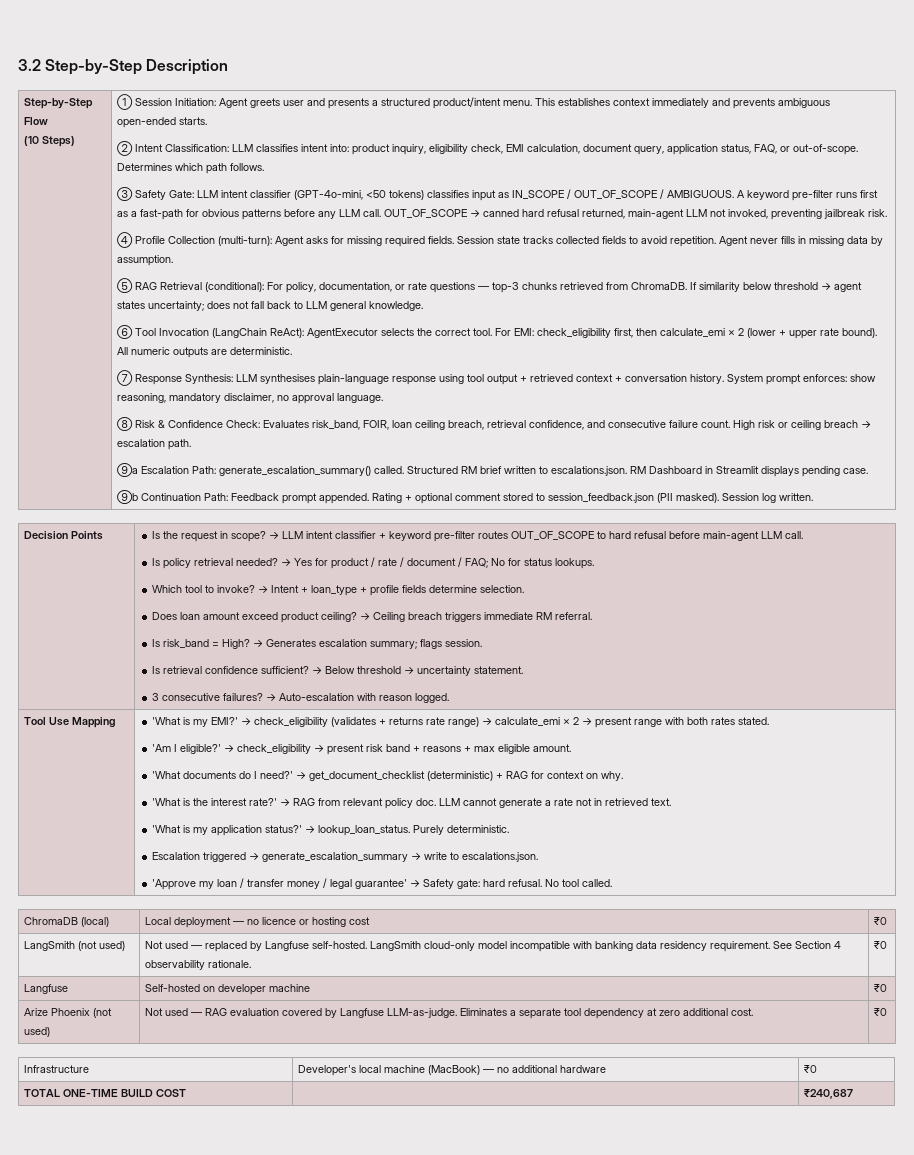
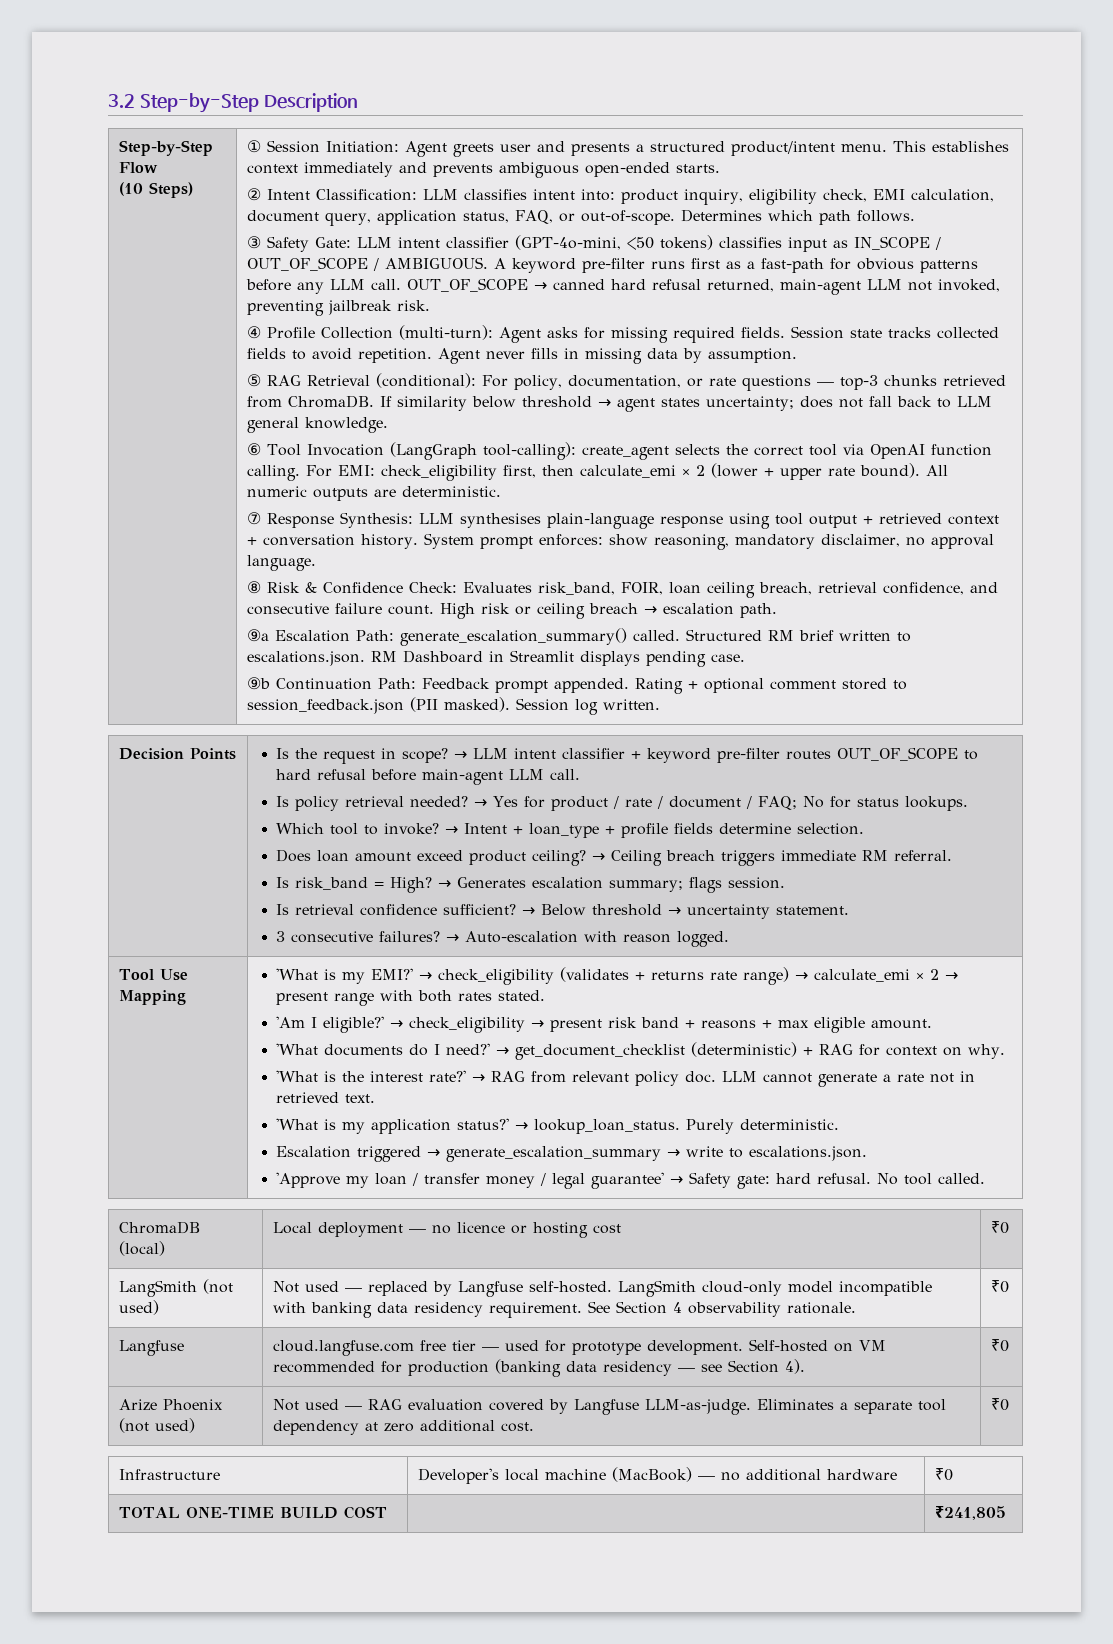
[212,328,493,338] (LangChain ReAct): AgentExecutor selects the correct tool. -> [390,442,993,460] [247,465,301,481] (LangGraph tool-calling): create_agent selects the correct tool via OpenAI function calling.
[145,984,311,995] Self-hosted on developer machine -> [273,1339,887,1356] [273,1359,806,1377] cloud.langfuse.com free tier — used for prototype development. Self-hosted on VM recommended for production (banking data residency — see Section 4).
[804,1089,854,1099] ₹240,687 -> [935,1506,1007,1520] ₹241,805

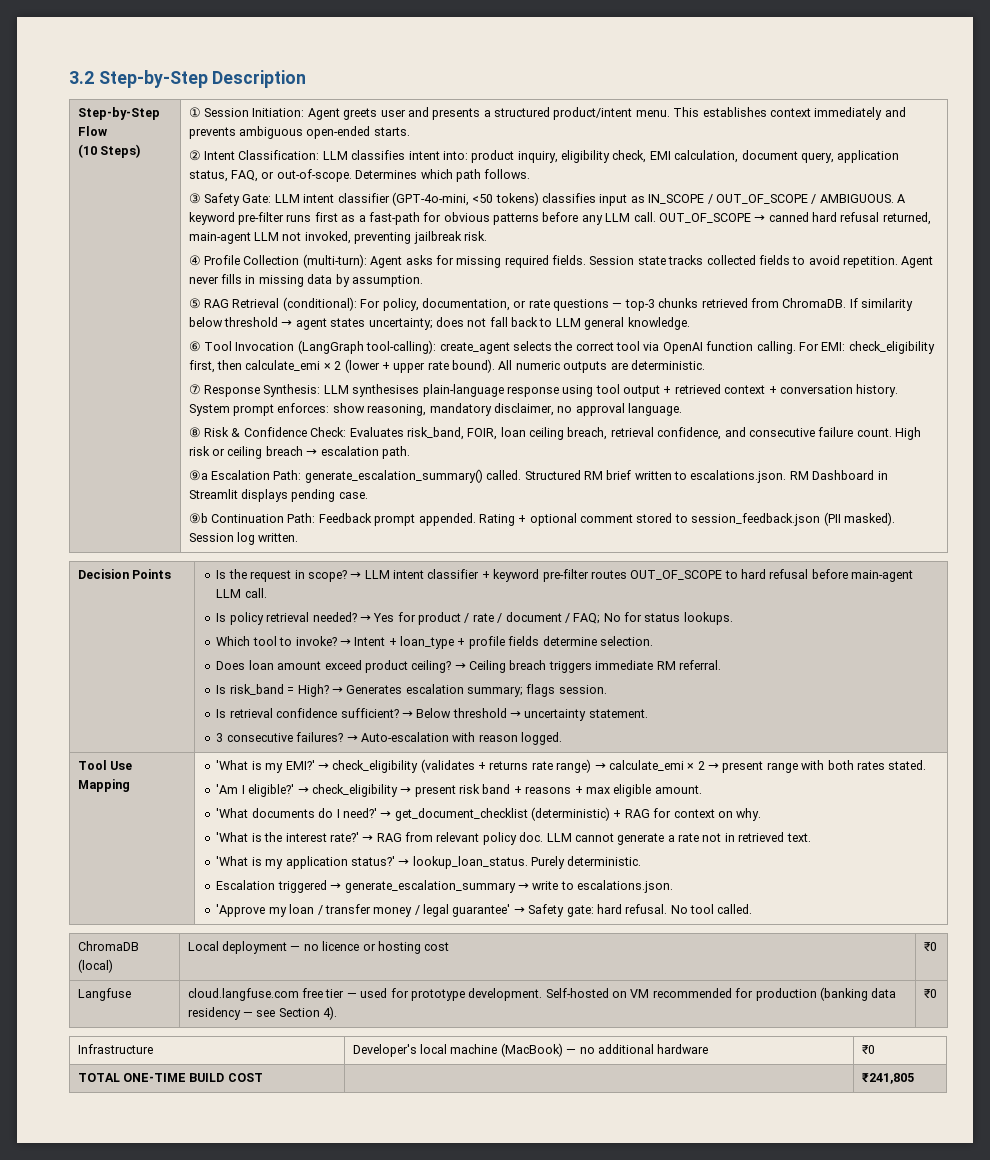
[119,1279,234,1297] [119,1300,160,1315] [273,1280,933,1297] [273,1301,857,1318] [991,1280,1010,1293] // LangSmith (not used) | Not used — replaced by Langfuse self-hosted. LangSmith cloud-only model incompatible with banking data residency requirement. See Section 4 observability rationale. | ₹0 -> (937, 946) none
[119,1399,224,1411] [119,1418,196,1433] [273,1399,947,1415] [273,1420,535,1435] [991,1398,1010,1411] // Arize Phoenix (not used) | Not used — RAG evaluation covered by Langfuse LLM-as-judge. Eliminates a separate tool dependency at zero additional cost. | ₹0 -> (937, 993) none

